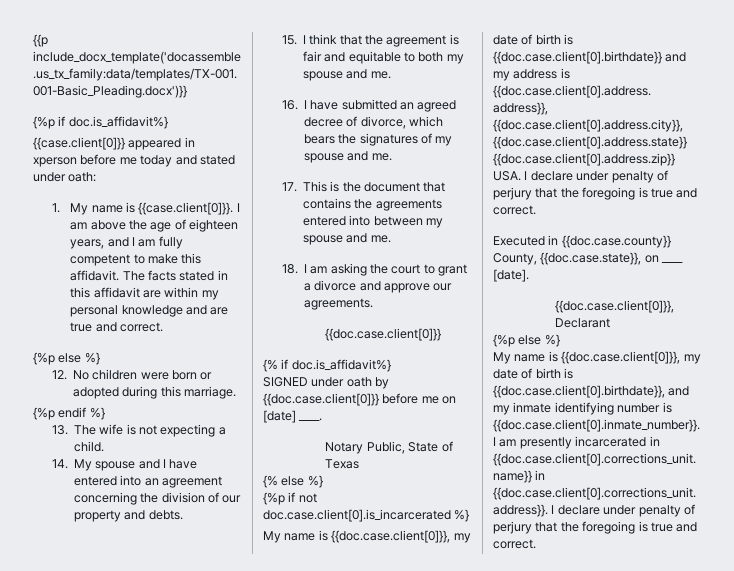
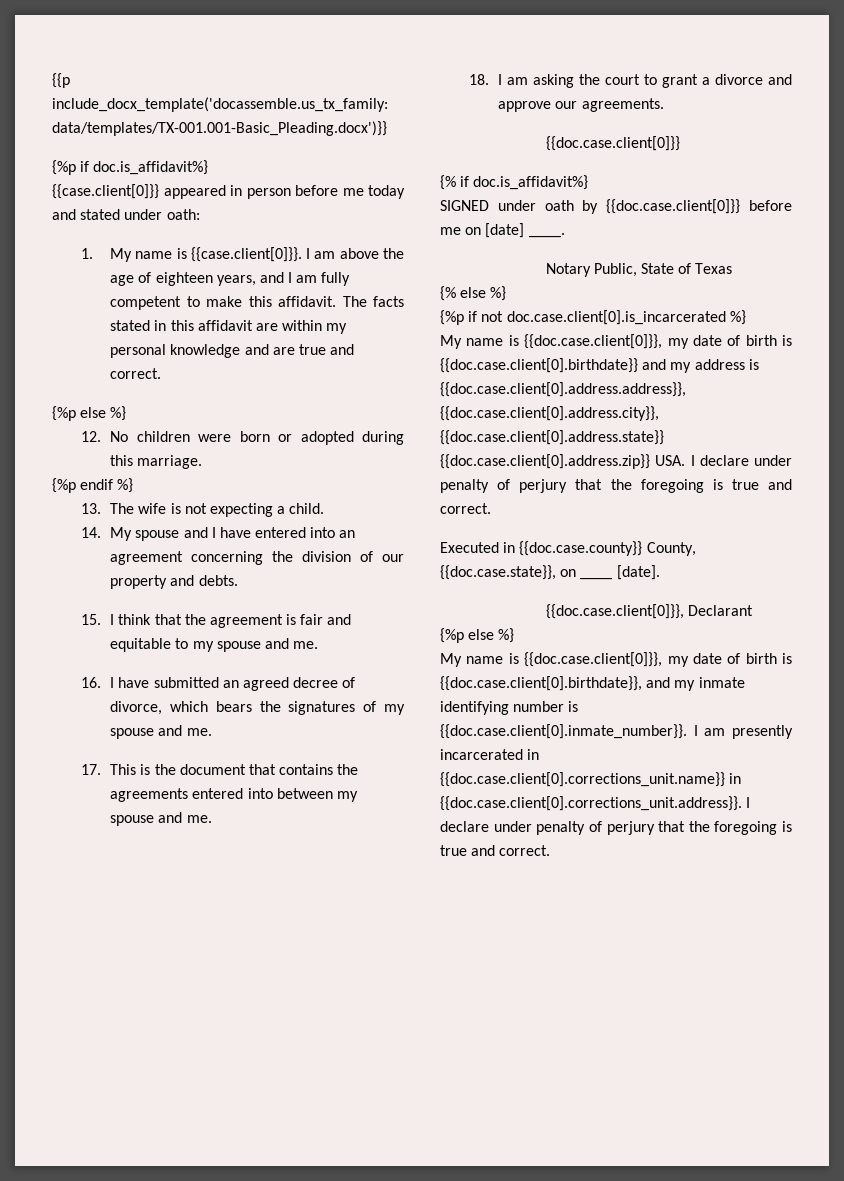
[33,157,77,167] xperson -> [246,188,291,199] person
[418,52,444,62] both -> (189, 643) none

